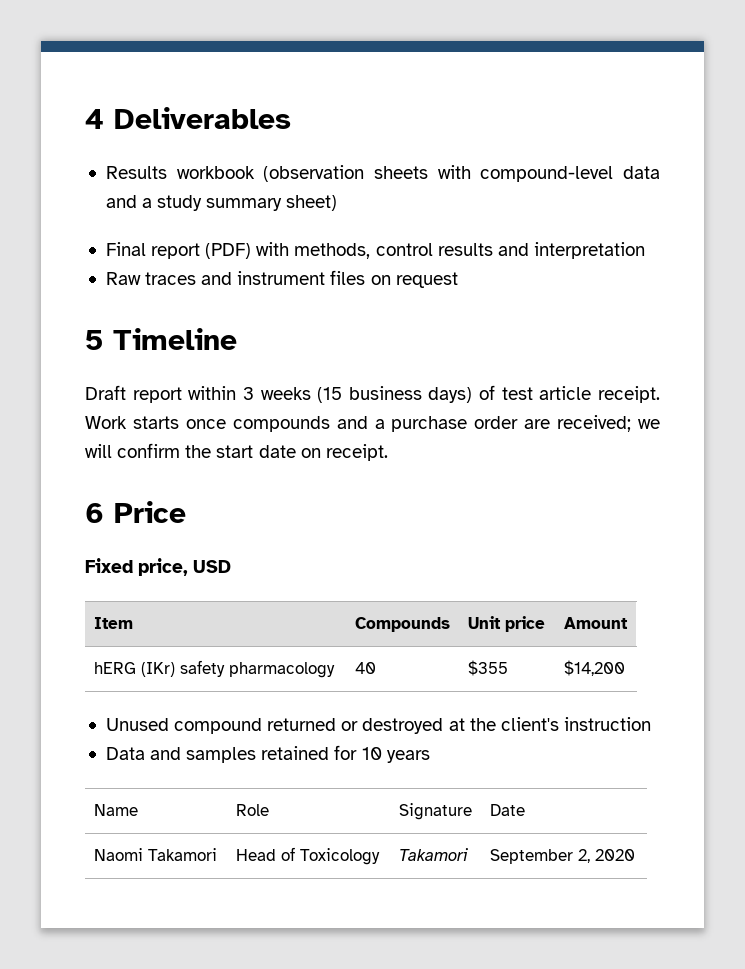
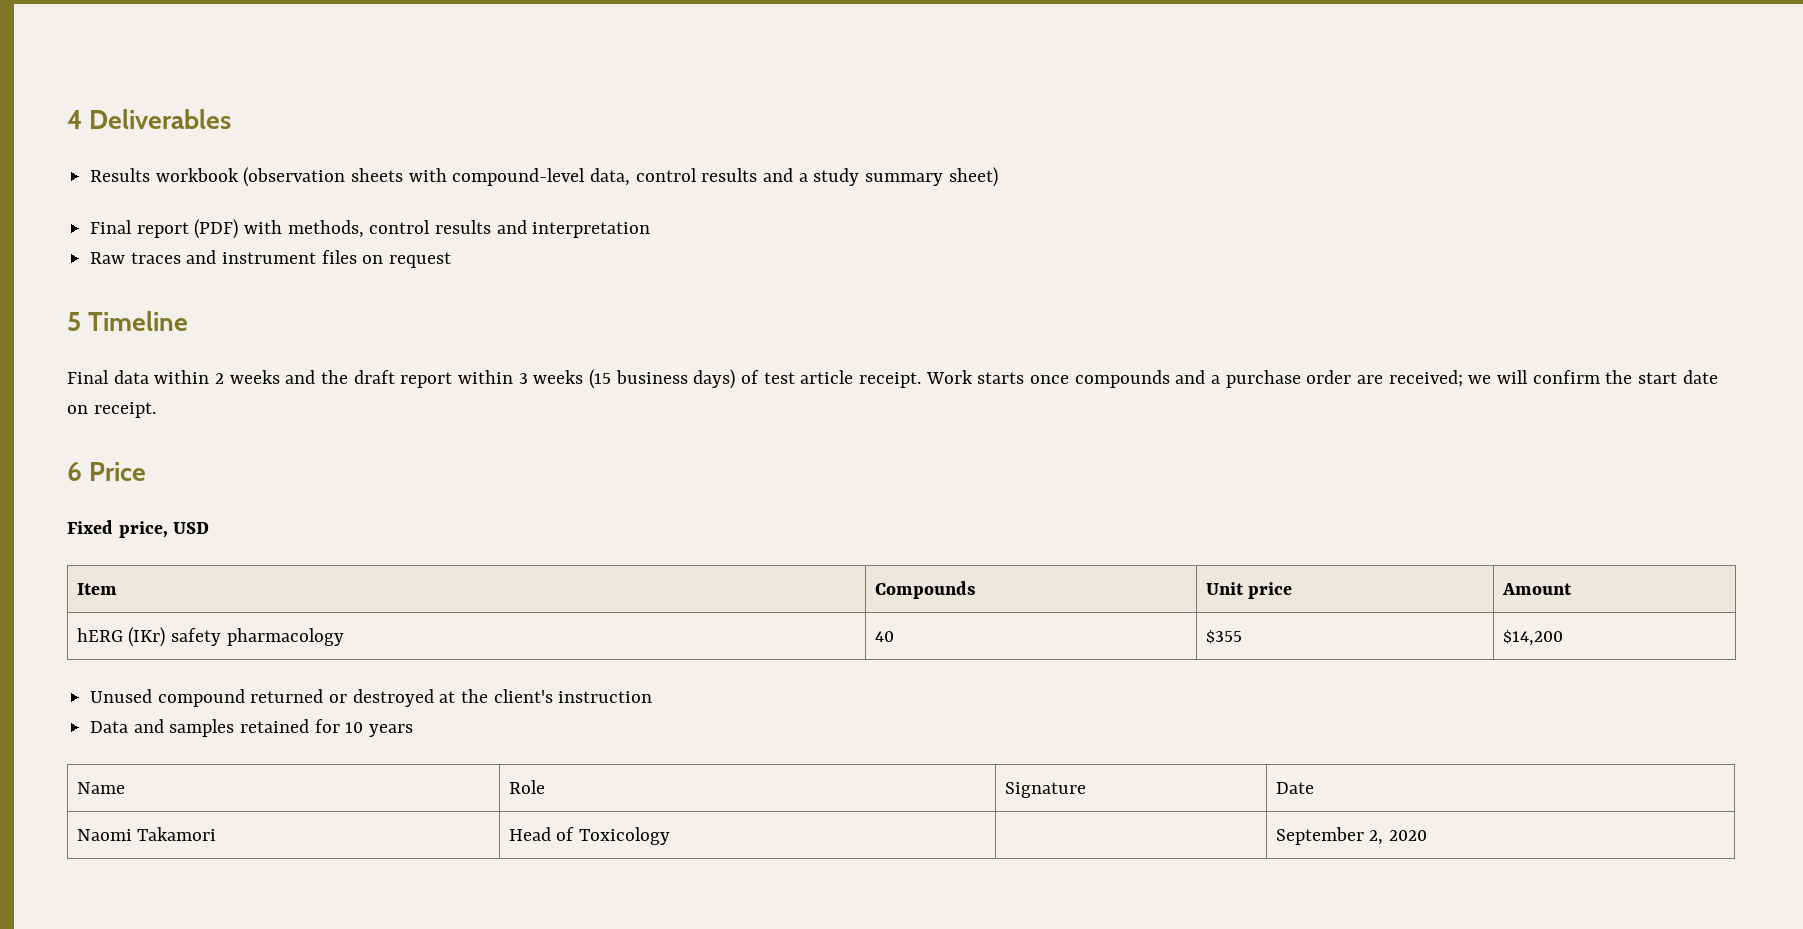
[623,166,660,179] data -> [590,168,758,186] data, control results
[85,385,126,400] Draft -> [67,370,395,384] Final data within 2 weeks and the draft
[398,848,468,861] Takamori -> (671, 836) none

